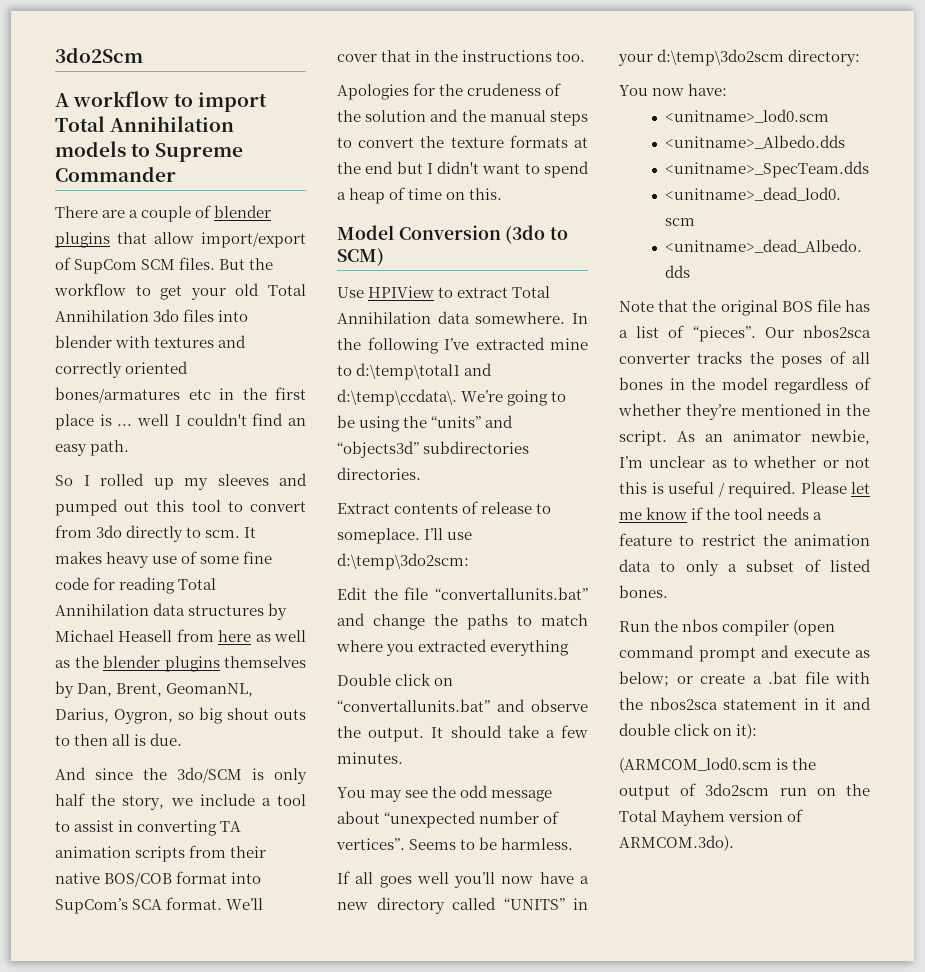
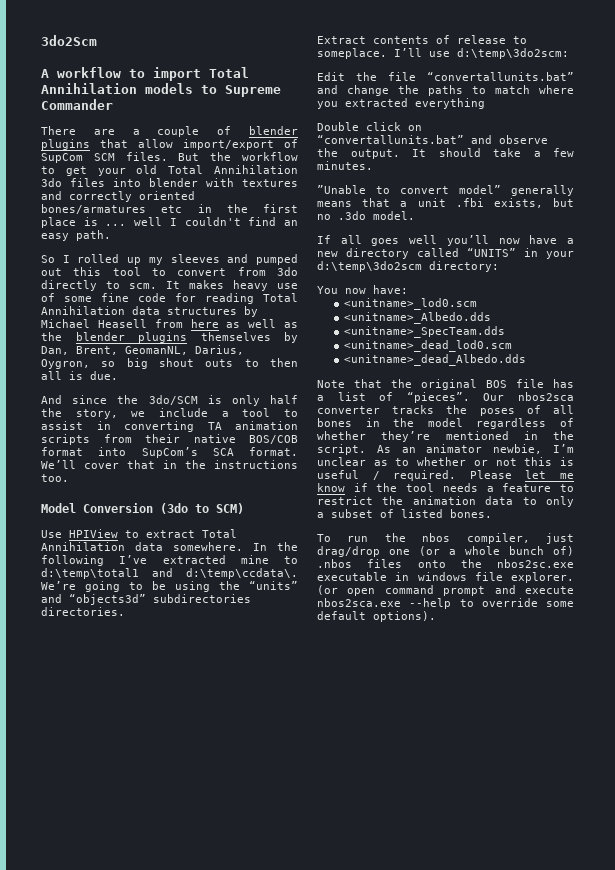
[337,83,562,100] [337,109,588,126] [337,135,588,148] [337,161,589,178] [337,187,503,204] // Apologies for the crudeness of the solution and the manual steps to convert the texture formats at the end but I didn't want to spend a heap of time on this. -> (69, 478) none
[337,785,553,802] [337,811,560,828] [336,837,574,850] You may see the odd message about “unexpected number of vertices”. Seems to be harmless. -> [317,185,574,196] [317,198,574,208] [317,211,415,220] ”Unable to convert model” generally means that a unit .fbi exists, but no .3do model.
[619,619,836,636] [619,645,870,662] [619,671,870,687] [619,697,871,710] [619,723,758,739] [619,757,817,773] [619,783,870,800] [619,809,804,826] [619,835,734,851] Run the nbos compiler (open command prompt and execute as below; or create a .bat file with the nbos2sca statement in it and double click on it): // (ARMCOM_lod0.scm is the output of 3do2scm run on the Total Mayhem version of ARMCOM.3do). -> [317,533,574,544] [317,546,574,557] [317,559,574,568] [317,572,574,583] [317,585,574,596] [317,598,574,609] [317,611,436,622] To run the nbos compiler, just drag/drop one (or a whole bunch of) .nbos files onto the nbos2sc.exe executable in windows file explorer. (or open command prompt and execute nbos2sca.exe --help to override some default options).

